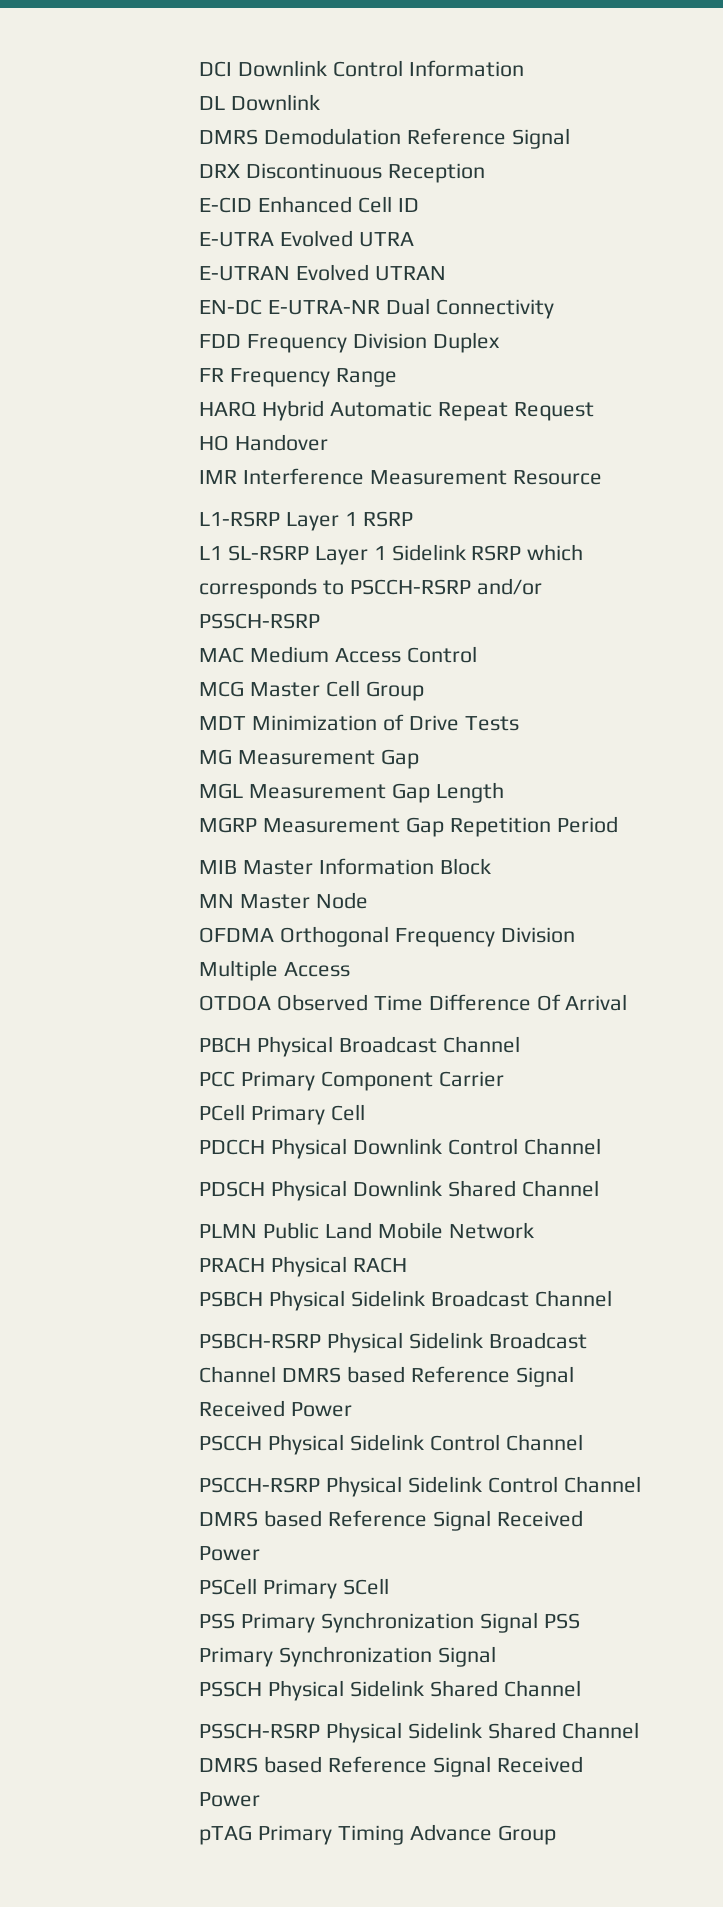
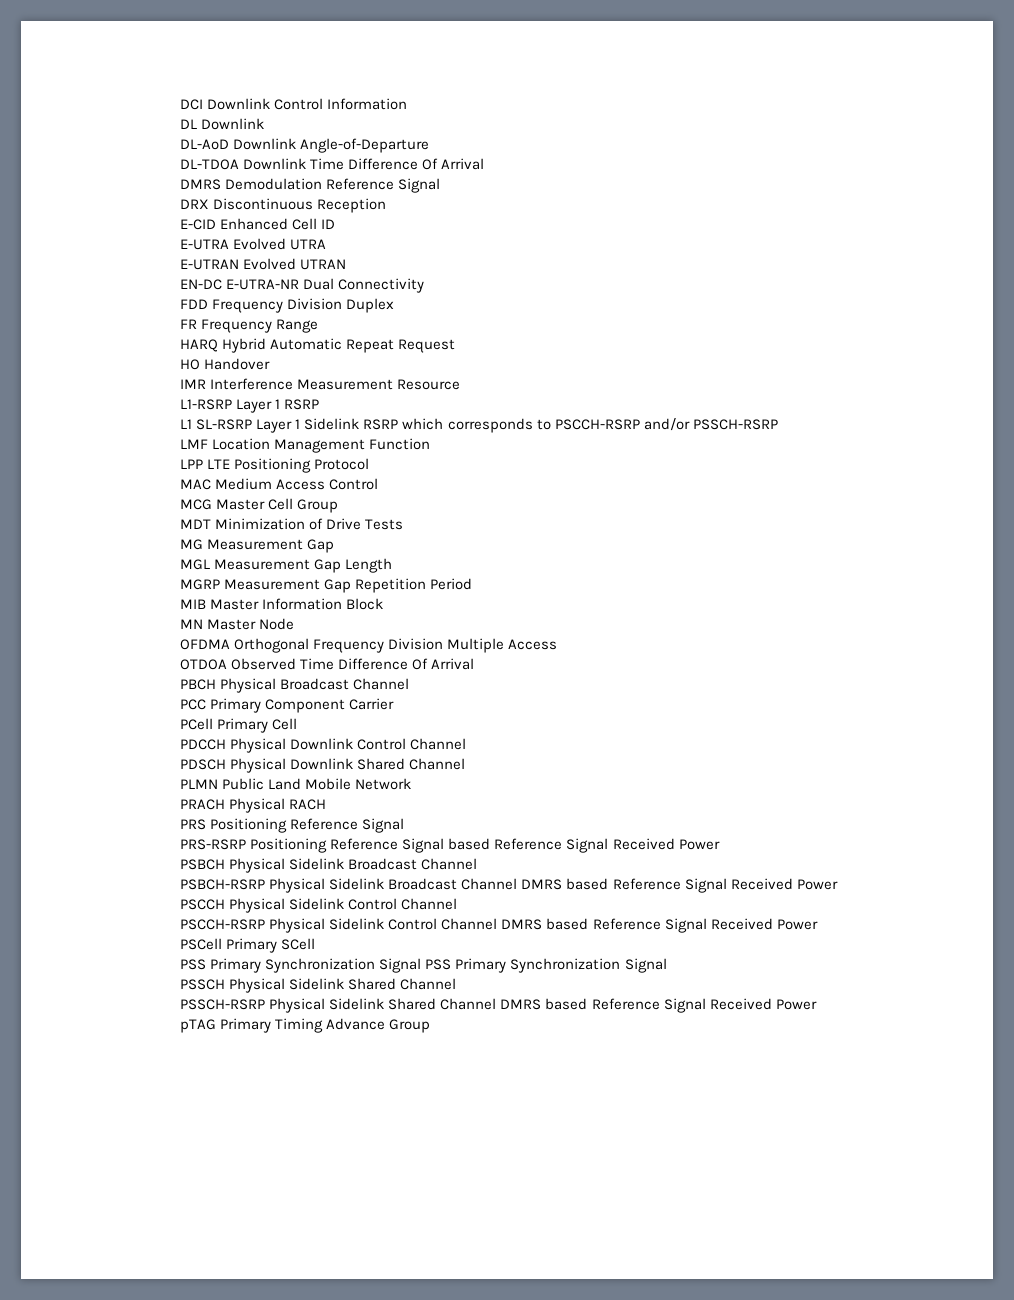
(321, 102) none -> [180,138,430,153] [180,158,485,170] // DL-AoD Downlink Angle-of-Departure // DL-TDOA Downlink Time Difference Of Arrival
(321, 621) none -> [180,438,431,453] [180,458,370,473] // LMF Location Management Function // LPP LTE Positioning Protocol
(407, 1265) none -> [180,818,405,833] [180,838,720,853] // PRS Positioning Reference Signal // PRS-RSRP Positioning Reference Signal based Reference Signal Received Power

